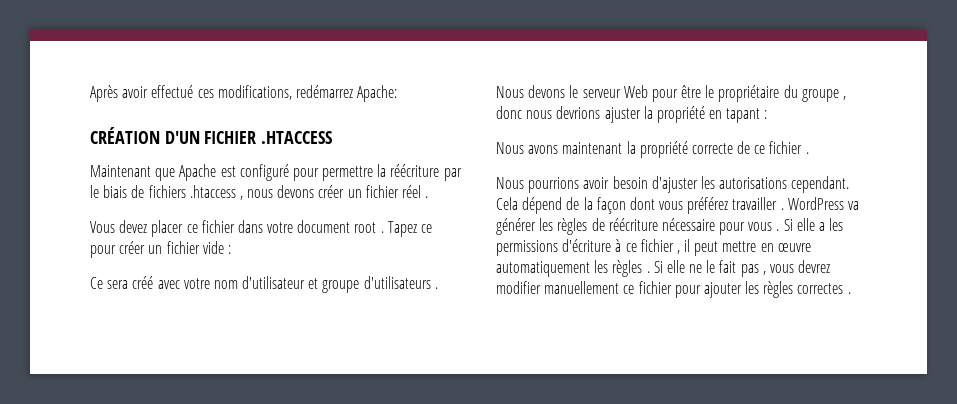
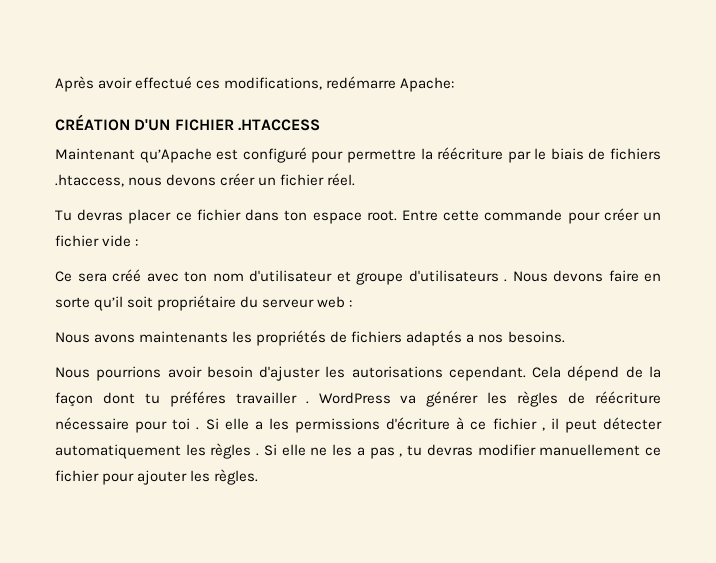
[295,85,353,98] redémarrez -> [326,76,397,89] redémarre
[155,164,217,181] que Apache -> [139,148,212,163] qu’Apache
[189,185,243,200] .htaccess , -> [55,174,124,187] .htaccess,
[402,185,429,198] [90,220,433,237] réel . // Vous devez placer ce fichier dans votre document root . Tapez ce -> [327,173,356,186] [55,209,563,224] réel. // Tu devras placer ce fichier dans ton espace root. Entre cette commande
[183,278,210,289] votre -> [184,271,208,282] ton
[569,85,847,102] [496,106,768,123] [496,141,809,158] le serveur Web pour être le propriétaire du groupe , donc nous devrions ajuster la propriété en tapant : // Nous avons maintenant la propriété correcte de ce fichier . -> [608,270,661,282] [55,295,353,311] [55,330,565,346] faire en sorte qu’il soit propriétaire du serveur web : // Nous avons maintenants les propriétés de fichiers adaptés a nos besoins.
[659,197,729,214] vous préférez -> [144,391,226,407] tu préféres
[748,222,773,231] vous -> [172,418,191,430] toi
[722,241,811,252] mettre en œuvre -> [603,417,662,430] détecter
[706,260,831,277] le fait pas , vous devrez -> [332,444,473,459] les a pas , tu devras
[763,281,851,298] règles correctes . -> [214,469,259,485] règles.

